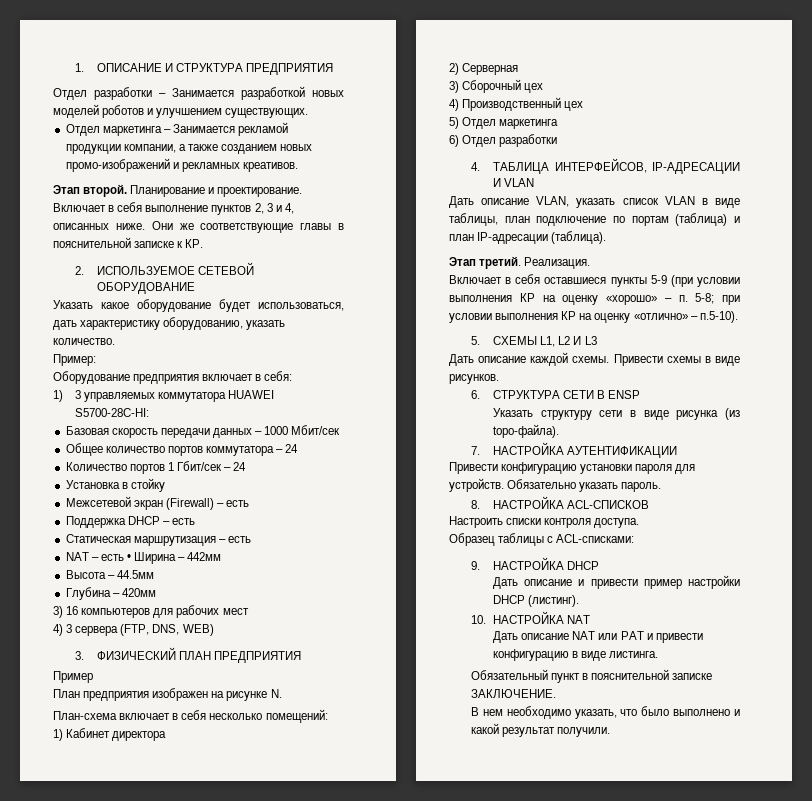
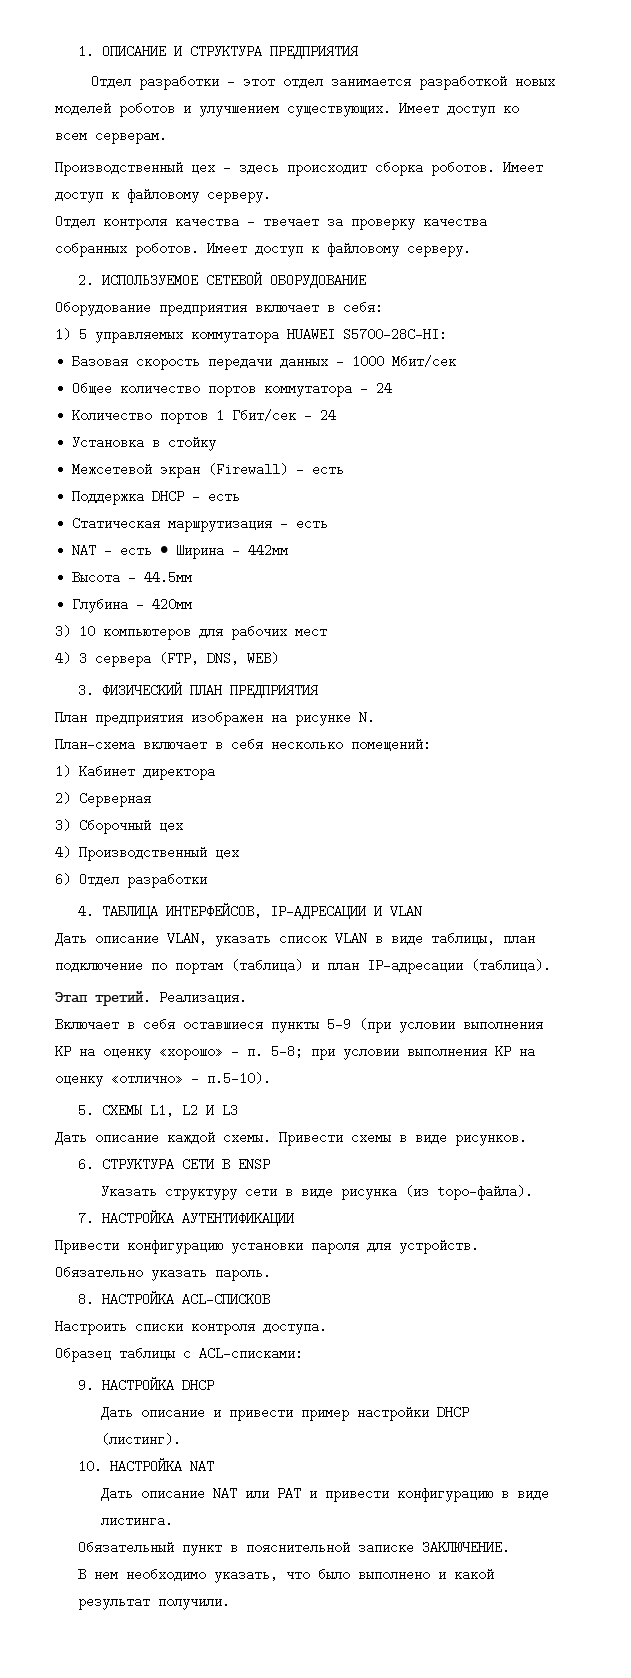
[172,88,234,97] Занимается -> [243,73,412,89] этот отдел занимается
[65,122,289,136] [65,144,313,154] [65,158,298,172] [53,184,303,197] [53,202,294,215] [53,221,344,233] [53,237,204,248] [75,262,255,275] [97,282,196,294] [53,299,344,312] [53,317,286,330] [53,338,115,345] [53,354,96,366] // Отдел маркетинга – Занимается рекламой продукции компании, а также созданием новых промо-изображений и рекламных креативов. // Этап второй. Планирование и проектирование. Включает в себя выполнение пунктов 2, 3 и 4, описанных ниже. Они же соответствующие главы в пояснительной записке к КР. // 2. ИСПОЛЬЗУЕМОЕ СЕТЕВОЙ ОБОРУДОВАНИЕ // Указать какое оборудование будет использоваться, дать характеристику оборудованию, указать количество. // Пример: -> [399,100,519,117] [55,127,167,144] [55,159,543,176] [55,186,271,203] [55,213,487,230] [55,240,471,257] [77,272,366,288] Имеет доступ ко всем серверам. // Производственный цех – здесь происходит сборка роботов. Имеет доступ к файловому серверу. // Отдел контроля качества – твечает за проверку качества собранных роботов. Имеет доступ к файловому серверу. // 2. ИСПОЛЬЗУЕМОЕ СЕТЕВОЙ ОБОРУДОВАНИЕ
[75,390,82,399] 3 -> [78,328,87,341] 5
[66,606,79,615] 16 -> [79,625,95,638] 10
[53,671,93,683] // Пример -> (318, 690) none
[449,117,559,129] // 5) Отдел маркетинга -> (239, 852) none

